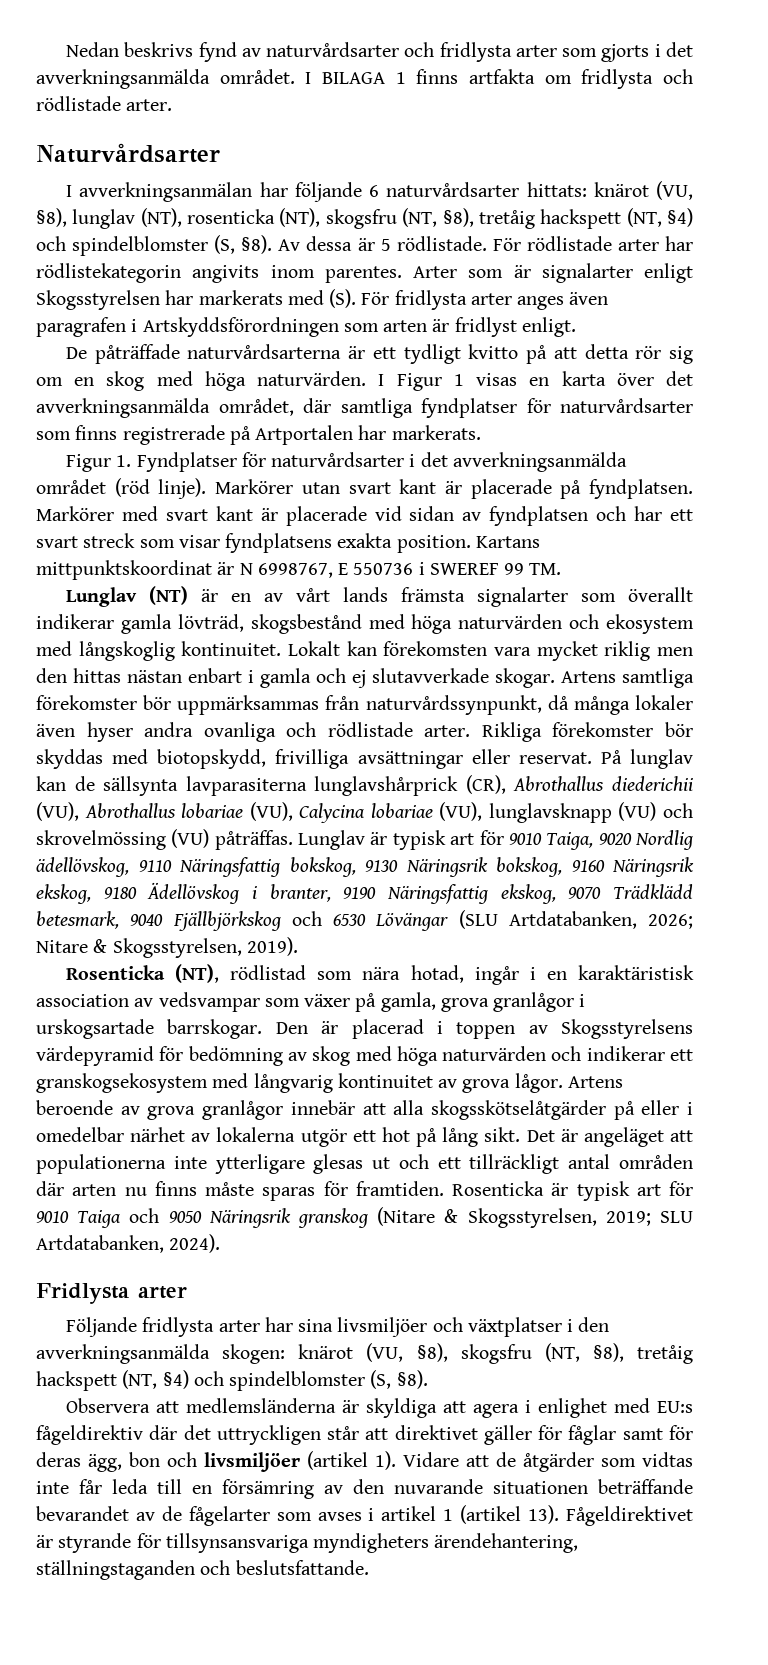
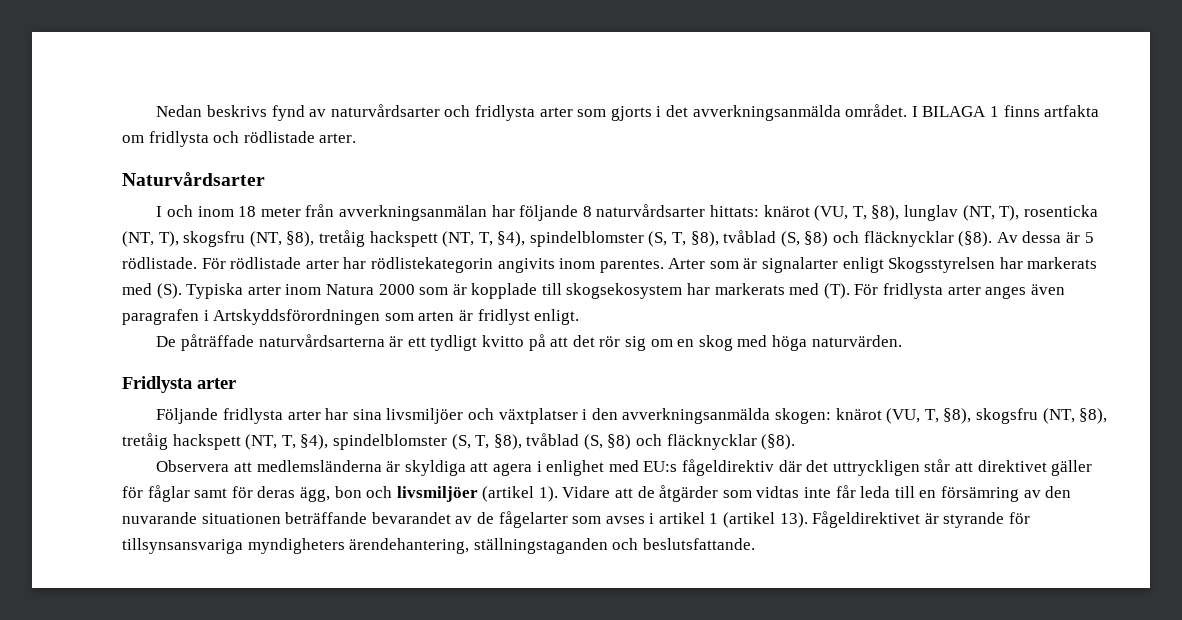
(72, 191) none -> [167,204,335,217] och inom 18 meter från
[368,185,379,197] 6 -> [582,206,592,217] 8
(693, 190) none -> [852,206,867,220] T,
[140,208,694,229] [36,235,273,256] (NT), rosenticka (NT), skogsfru (NT, §8), tretåig hackspett (NT, §4) och spindelblomster (S, §8). -> [962,205,1098,221] [122,230,993,247] (NT, T), rosenticka (NT, T), skogsfru (NT, §8), tretåig hackspett (NT, T, §4), spindelblomster (S, T, §8), tvåblad (S, §8) och fläcknycklar (§8).
(357, 298) none -> [186,283,850,299] Typiska arter inom Natura 2000 som är kopplade till skogsekosystem har markerats med (T).
[584,344,629,359] detta -> [572,335,595,347] det
[378,371,693,391] [36,398,693,418] [36,425,481,445] [65,452,627,472] [36,478,693,499] [36,506,693,526] [36,533,540,553] [36,560,562,580] [65,586,693,607] [36,614,694,634] [36,641,693,661] [36,668,694,688] [36,695,693,715] [36,722,693,742] [36,749,693,769] [36,775,693,796] [36,802,693,823] [36,829,694,850] [36,857,694,877] [36,882,693,904] [36,910,693,931] [36,937,298,958] [65,964,694,985] [36,992,586,1012] [36,1019,693,1039] [36,1046,693,1066] [36,1073,623,1093] [36,1100,694,1120] [36,1127,693,1147] [36,1154,693,1174] [36,1181,693,1201] [36,1207,693,1228] [36,1234,221,1253] I Figur 1 visas en karta över det avverkningsanmälda området, där samtliga fyndplatser för naturvårdsarter som finns registrerade på Artportalen har markerats. // Figur 1. Fyndplatser för naturvårdsarter i det avverkningsanmälda området (röd linje). Markörer utan svart kant är placerade på fyndplatsen. Markörer med svart kant är placerade vid sidan av fyndplatsen och har ett svart streck som visar fyndplatsens exakta position. Kartans mittpunktskoordinat är N 6998767, E 550736 i SWEREF 99 TM. // Lunglav (NT) är en av vårt lands främsta signalarter som överallt indikerar gamla lövträd, skogsbestånd med höga naturvärden och ekosystem med långskoglig kontinuitet. Lokalt kan förekomsten vara mycket riklig men den hittas nästan enbart i gamla och ej slutavverkade skogar. Artens samtliga förekomster bör uppmärksammas från naturvårdssynpunkt, då många lokaler även hyser andra ovanliga och rödlistade arter. Rikliga förekomster bör skyddas med biotopskydd, frivilliga avsättningar eller reservat. På lunglav kan de sällsynta lavparasiterna lunglavshårprick (CR), Abrothallus diederichii (VU), Abrothallus lobariae (VU), Calycina lobariae (VU), lunglavsknapp (VU) och skrovelmössing (VU) påträffas. Lunglav är typisk art för 9010 Taiga, 9020 Nordlig ädellövskog, 9110 Näringsfattig bokskog, 9130 Näringsrik bokskog, 9160 Näringsrik ekskog, 9180 Ädellövskog i branter, 9190 Näringsfattig ekskog, 9070 Trädklädd betesmark, 9040 Fjällbjörkskog och 6530 Lövängar (SLU Artdatabanken, 2026; Nitare & Skogsstyrelsen, 2019). // Rosenticka (NT), rödlistad som nära hotad, ingår i en karaktäristisk association av vedsvampar som växer på gamla, grova granlågor i urskogsartade barrskogar. Den är placerad i toppen av Skogsstyrelsens värdepyramid för bedömning av skog med höga naturvärden och indikerar ett granskogsekosystem med långvarig kontinuitet av grova lågor. Artens beroende av grova granlågor innebär att alla skogsskötselåtgärder på eller i omedelbar närhet av lokalerna utgör ett hot på lång sikt. Det är angeläget att populationerna inte ytterligare glesas ut och ett tillräckligt antal områden där arten nu finns måste sparas för framtiden. Rosenticka är typisk art för 9010 Taiga och 9050 Näringsrik granskog (Nitare & Skogsstyrelsen, 2019; SLU Artdatabanken, 2024). -> (902, 341) none
(404, 1352) none -> [924,409,939,423] T,
[162,1370,428,1391] §4) och spindelblomster (S, §8). -> [281,433,796,450] T, §4), spindelblomster (S, T, §8), tvåblad (S, §8) och fläcknycklar (§8).

